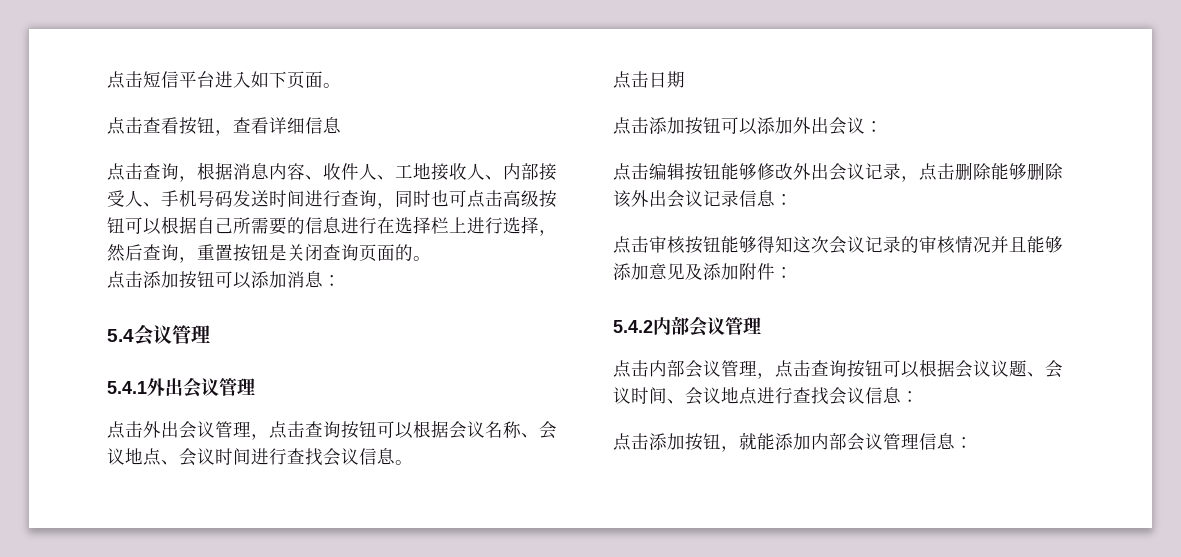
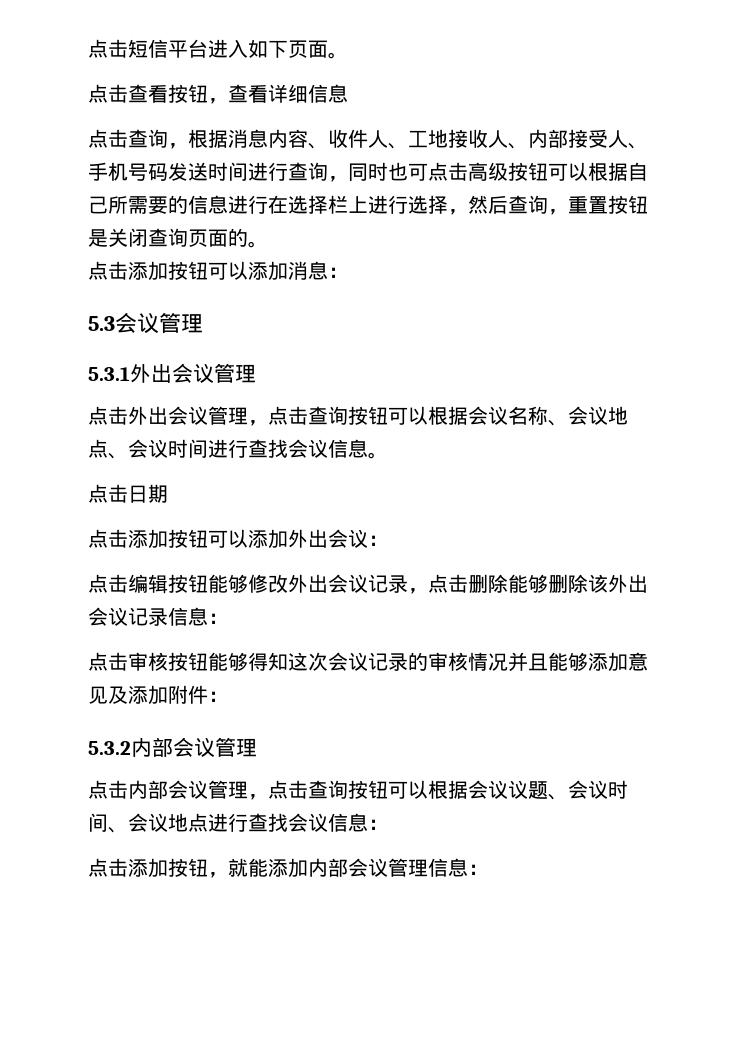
[107,324,210,346] [107,381,147,394] 5.4会议管理 // 5.4.1 -> [88,313,203,334] [88,367,130,381] 5.3会议管理 // 5.3.1
[613,320,653,333] 5.4.2 -> [88,741,131,755] 5.3.2

